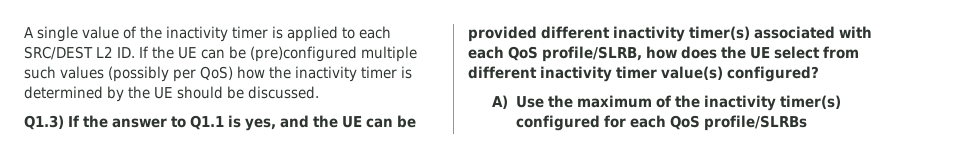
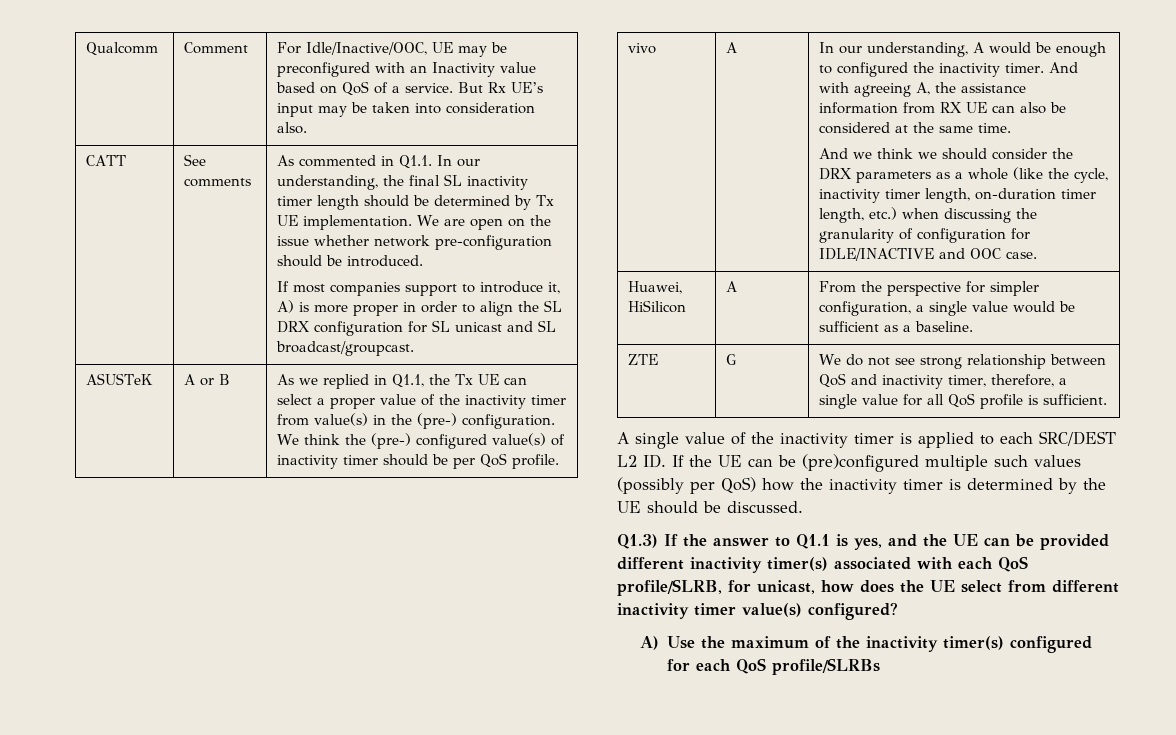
(24, 32) none -> [86,42,159,56] [184,42,249,54] [277,42,508,57] [277,62,537,77] [276,81,544,96] [277,102,536,117] [277,122,308,134] [86,155,127,166] [184,154,207,166] [184,178,252,187] [277,155,481,169] [277,174,529,190] [277,195,555,210] [277,215,552,230] [277,235,553,250] [277,255,424,267] [277,281,561,296] [277,300,563,316] [277,320,557,336] [276,341,415,356] [86,373,154,385] [184,374,231,386] [277,374,528,389] [277,394,567,409] [277,413,556,429] [277,433,566,449] [277,453,560,469] [628,43,657,54] [726,42,738,53] [819,42,1107,57] [819,62,1079,77] [819,82,1027,97] [819,102,1067,114] [819,122,1012,134] [819,148,1074,160] [819,167,1109,183] [819,188,1097,203] [819,207,1038,223] [819,228,1031,243] [819,248,1038,261] [628,281,683,294] [628,300,687,313] [726,281,738,292] [819,281,1040,296] [819,301,1076,316] [819,321,974,332] [628,354,659,365] [726,354,737,365] [819,354,1107,369] [819,373,1068,389] [819,393,1108,409] Qualcomm | Comment | For Idle/Inactive/OOC, UE may be preconfigured with an Inactivity value based on QoS of a service. But Rx UE’s input may be taken into consideration also. // CATT | See comments | As commented in Q1.1. In our understanding, the final SL inactivity timer length should be determined by Tx UE implementation. We are open on the issue whether network pre-configuration should be introduced. // If most companies support to introduce it, A) is more proper in order to align the SL DRX configuration for SL unicast and SL broadcast/groupcast. // ASUSTeK | A or B | As we replied in Q1.1, the Tx UE can select a proper value of the inactivity timer from value(s) in the (pre-) configuration. We think the (pre-) configured value(s) of inactivity timer should be per QoS profile. // vivo | A | In our understanding, A would be enough to configured the inactivity timer. And with agreeing A, the assistance information from RX UE can also be considered at the same time. // And we think we should consider the DRX parameters as a whole (like the cycle, inactivity timer length, on-duration timer length, etc.) when discussing the granularity of configuration for IDLE/INACTIVE and OOC case. // Huawei, HiSilicon | A | From the perspective for simpler configuration, a single value would be sufficient as a baseline. // ZTE | G | We do not see strong relationship between QoS and inactivity timer, therefore, a single value for all QoS profile is sufficient. //
(642, 54) none -> [728,580,815,594] for unicast,

